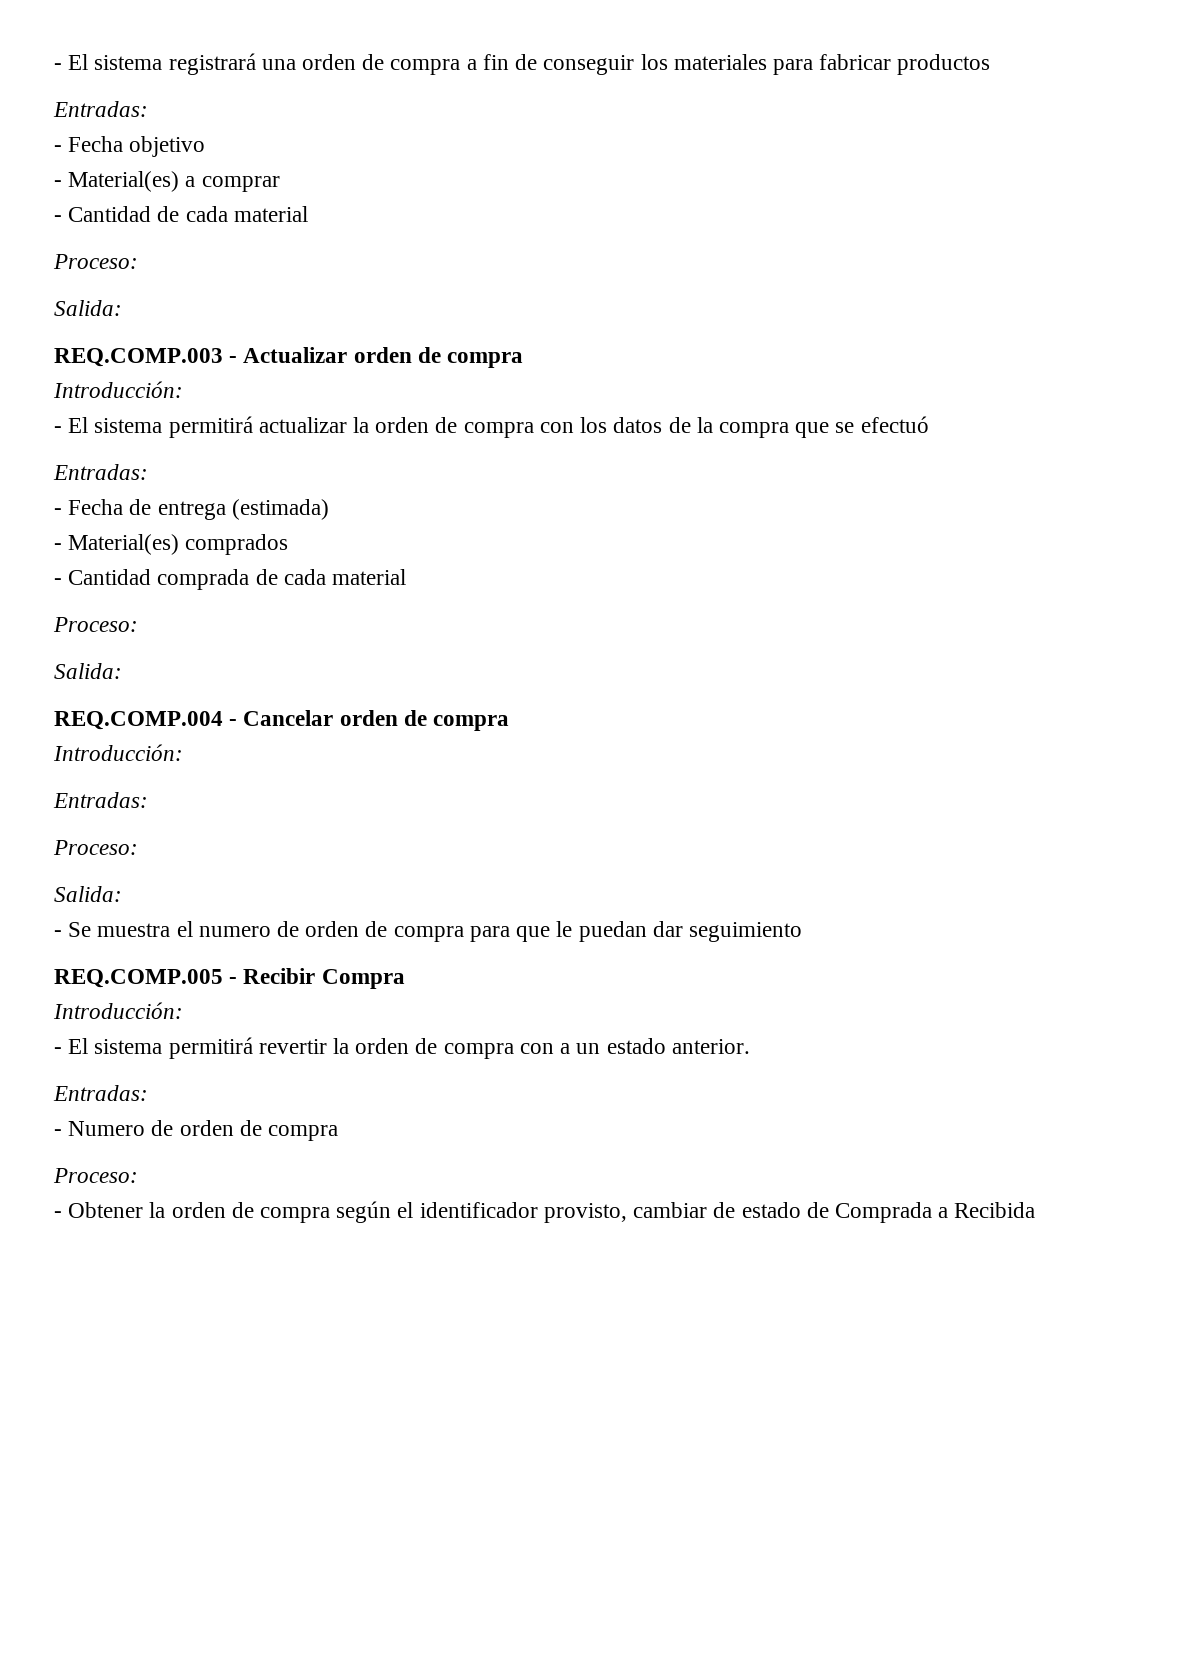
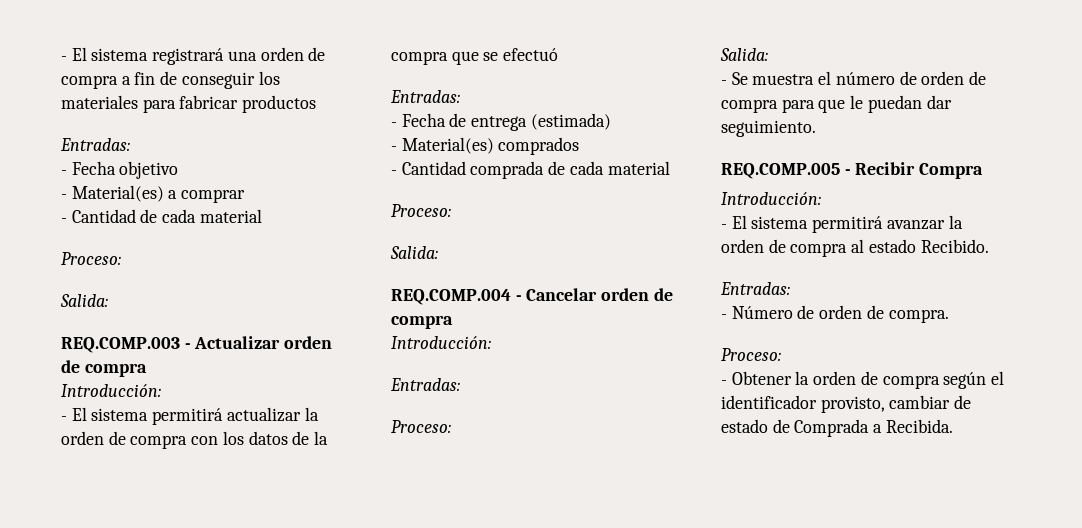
[198,926,271,937] numero -> [835,72,895,85] número
[688,922,802,942] seguimiento -> [721,120,816,137] seguimiento.
[258,1038,750,1059] [53,1085,148,1101] [54,1120,339,1141] revertir la orden de compra con a un estado anterior. // Entradas: // - Numero de orden de compra -> [886,215,963,230] [721,239,989,257] [720,282,790,295] [721,305,949,323] avanzar la orden de compra al estado Recibido. // Entradas: // - Número de orden de compra.
[954,1202,1036,1218] Recibida -> [885,419,953,433] Recibida.

